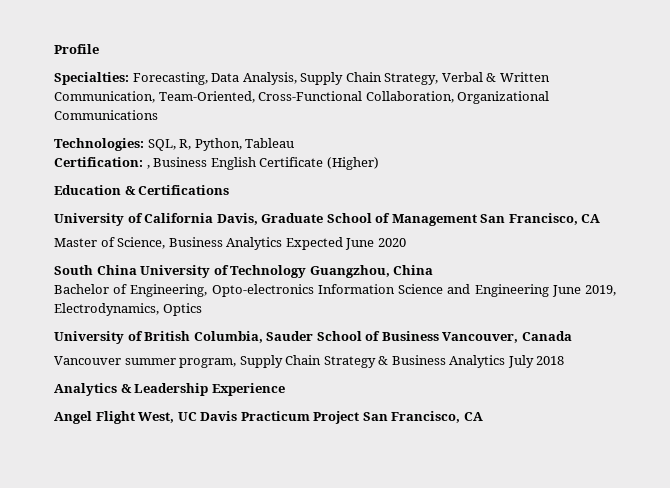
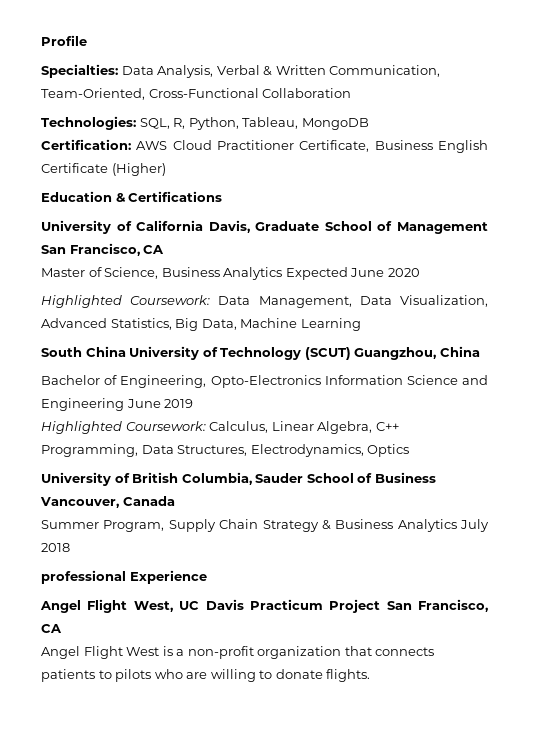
[132,72,208,85] Forecasting, -> (118, 71) none
[300,72,439,85] Supply Chain Strategy, -> (214, 71) none
[365,91,550,104] [54,110,158,120] Collaboration, Organizational Communications -> [262,88,352,98] Collaboration
[245,138,295,148] Tableau -> [242,117,369,130] Tableau, MongoDB
[146,165,150,169] , -> [136,140,370,152] AWS Cloud Practitioner Certificate,
(406, 242) none -> [41,295,488,308] [41,318,361,331] // Highlighted Coursework: Data Management, Data Visualization, Advanced Statistics, Big Data, Machine Learning
(307, 271) none -> [304,347,351,360] (SCUT)
[211,284,314,297] Opto-electronics -> [210,375,321,388] Opto-Electronics
[585,285,616,296] 2019, -> [164,399,194,408] [41,421,399,434] [41,444,248,457] 2019 // Highlighted Coursework: Calculus, Linear Algebra, C++ Programming, Data Structures,
[54,356,237,368] Vancouver summer program, -> [41,520,165,532] Summer Program,
[54,383,209,396] Analytics & Leadership -> [41,570,126,584] professional
(483, 416) none -> [41,646,435,659] [41,669,371,682] // Angel Flight West is a non-profit organization that connects patients to pilots who are willing to donate flights.

